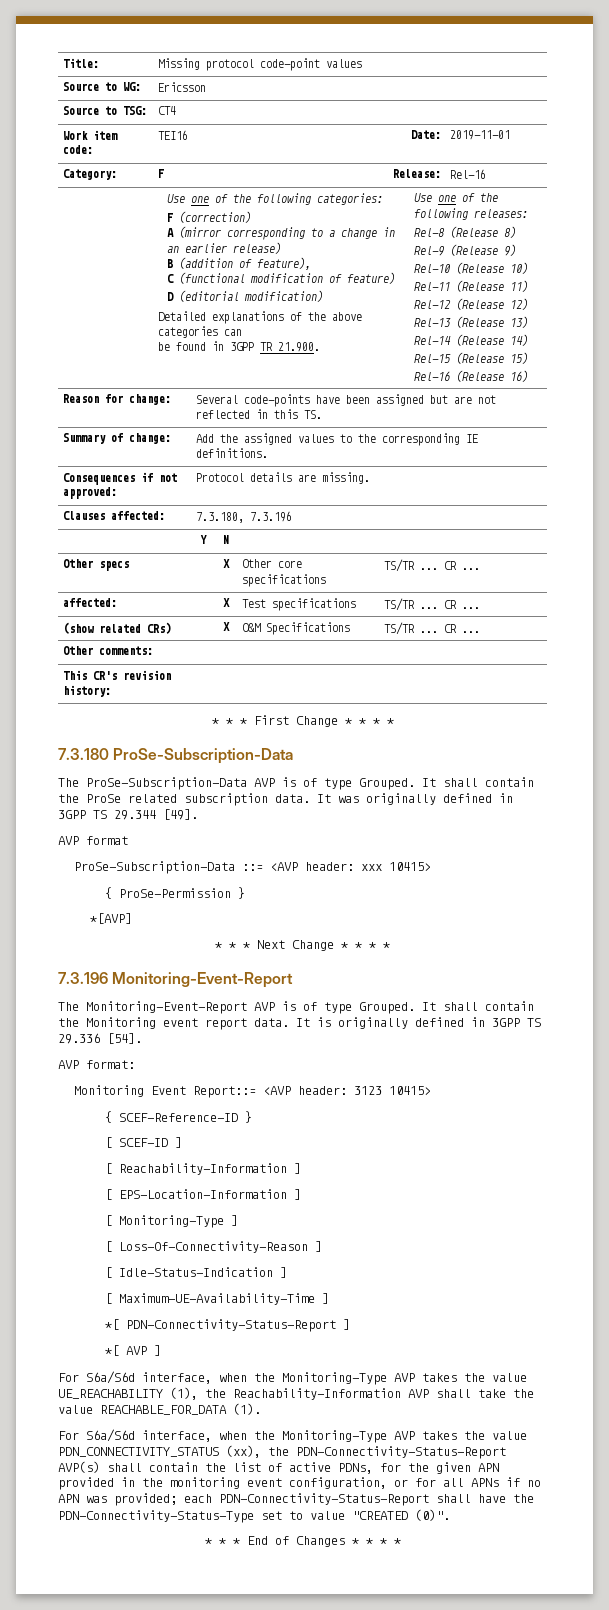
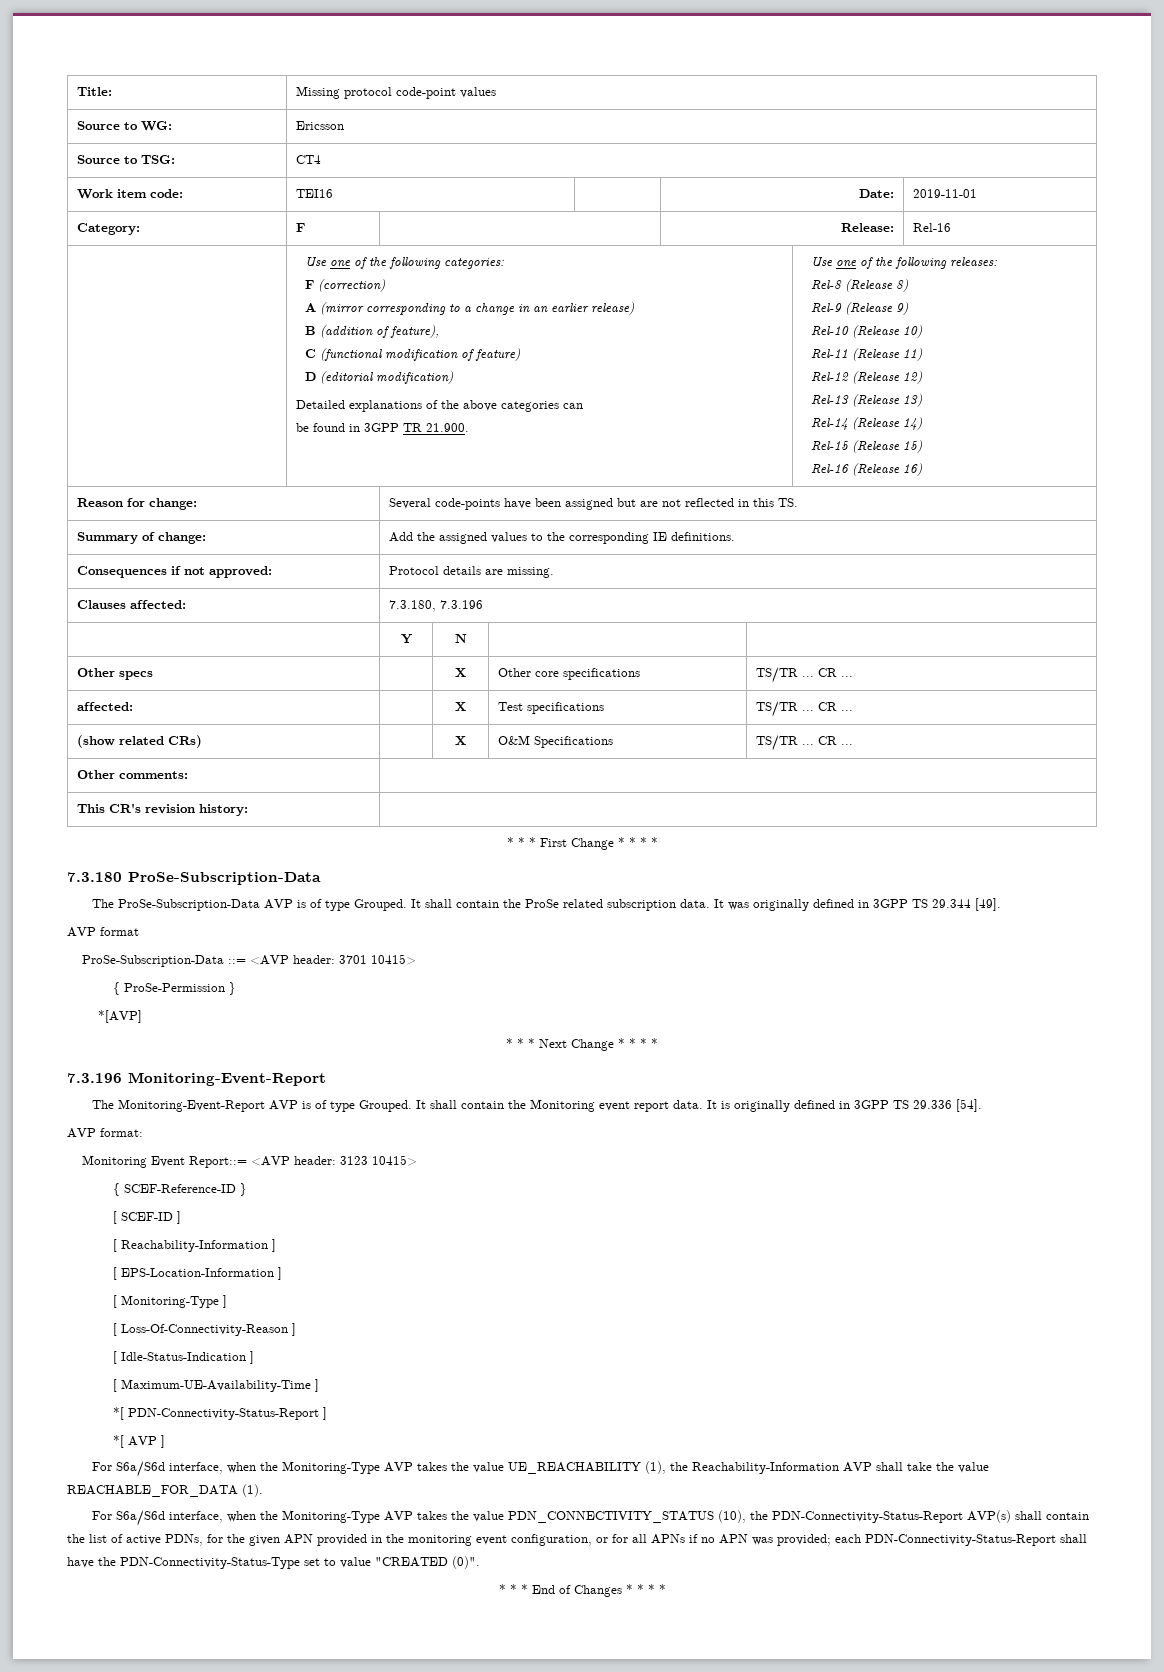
[360,864,382,871] xxx -> [339,955,368,964] 3701
[226,1445,261,1458] (xx), -> [717,1510,746,1523] (10),

